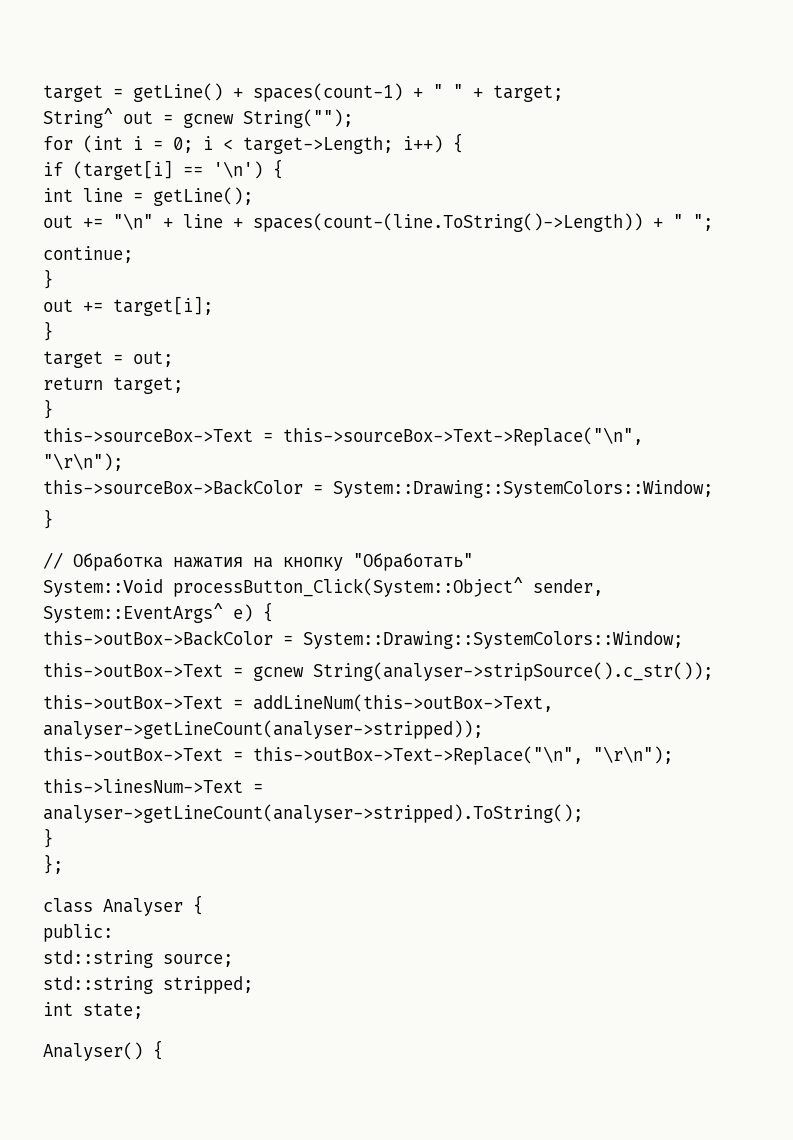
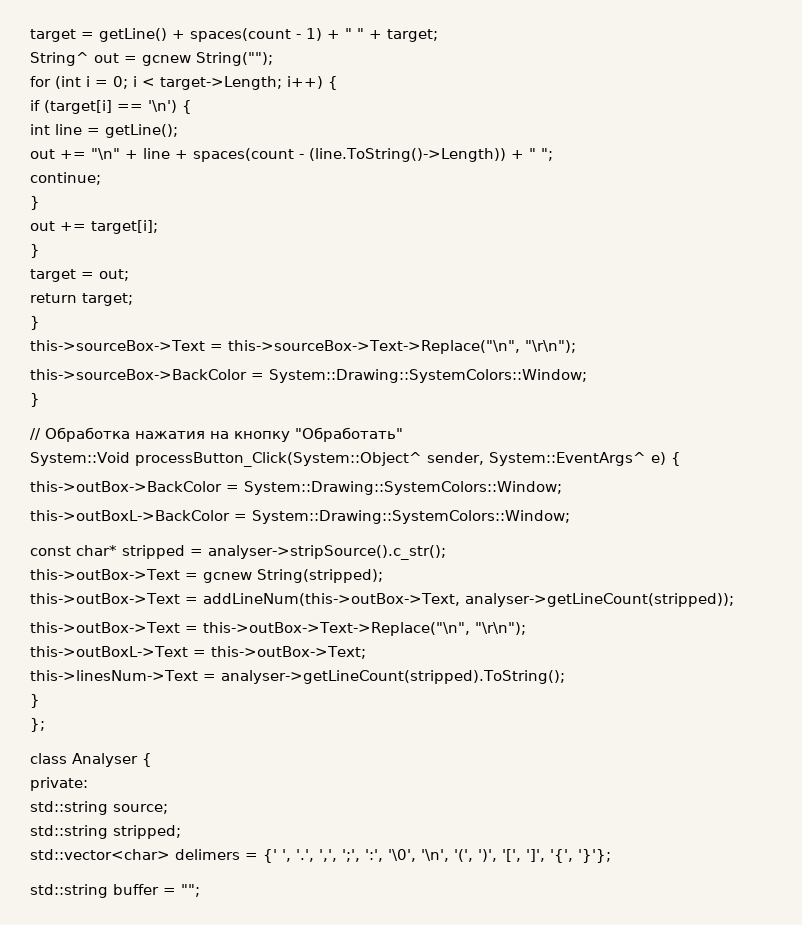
[253,83,403,102] spaces(count-1) -> [190,28,322,42] spaces(count - 1)
[253,213,643,232] spaces(count-(line.ToString()->Length)) -> [193,148,506,162] spaces(count - (line.ToString()->Length))
(683, 640) none -> [30,510,570,524] [30,545,446,560] // this->outBoxL->BackColor = System::Drawing::SystemColors::Window; // const char* stripped = analyser->stripSource().c_str();
[313,662,713,681] String(analyser->stripSource().c_str()); -> [256,569,383,583] String(stripped);
[43,720,483,739] analyser->getLineCount(analyser->stripped)); -> [464,593,734,607] analyser->getLineCount(stripped));
(673, 755) none -> [30,646,366,659] // this->outBoxL->Text = this->outBox->Text;
[43,804,583,823] analyser->getLineCount(analyser->stripped).ToString(); -> [220,670,565,684] analyser->getLineCount(stripped).ToString();
[43,924,113,942] public: -> [30,777,88,791] private:
[43,1002,143,1019] [43,1040,163,1061] int state; // Analyser() { -> [30,849,611,863] [30,884,200,898] std::vector<char> delimers = {' ', '.', ',', ';', ':', '\0', '\n', '(', ')', '[', ']', '{', '}'}; // std::string buffer = "";

